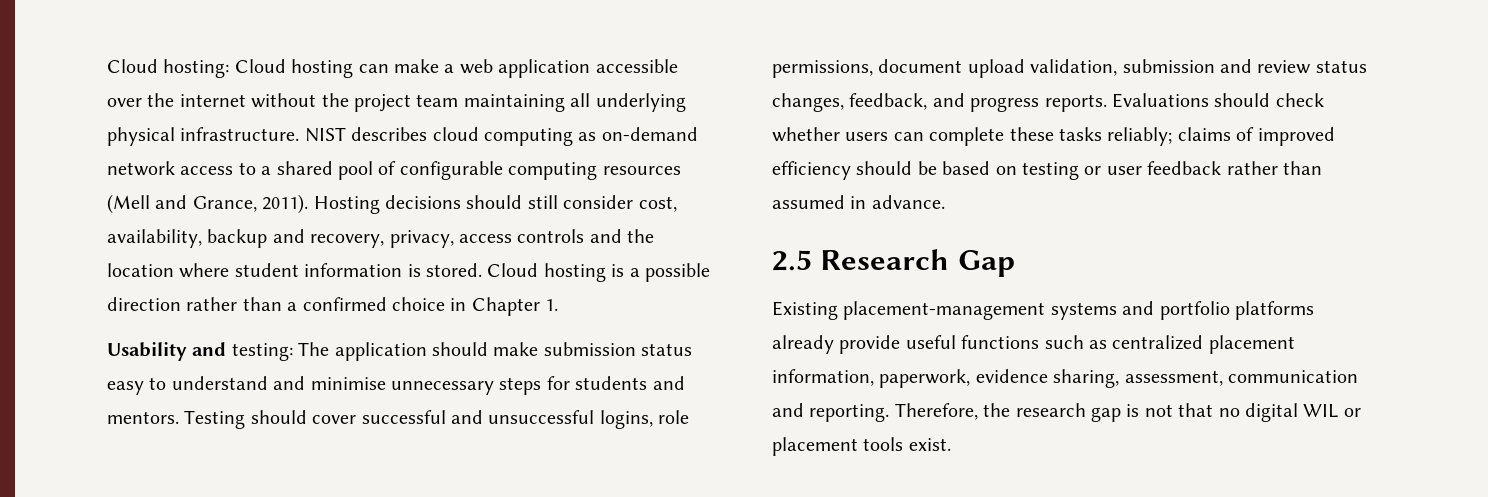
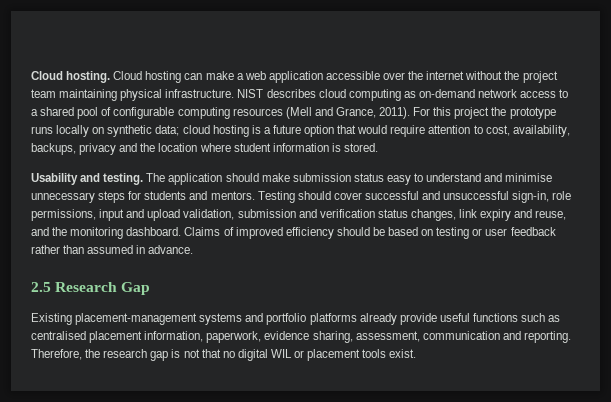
[107,59,230,78] Cloud hosting: -> [31,71,111,83] Cloud hosting.
[570,93,686,112] all underlying -> (118, 95) none
[313,195,677,214] [107,229,585,248] Hosting decisions should still consider cost, availability, backup and recovery, privacy, access controls -> [413,107,556,119] [31,125,570,137] [31,143,117,155] For this project the prototype runs locally on synthetic data; cloud hosting is a future option that would require attention to cost, availability, backups, privacy
[487,263,710,282] [107,297,559,316] Cloud hosting is a possible direction rather than a confirmed choice in Chapter 1. -> (378, 147) none
[231,343,293,361] testing: -> [103,173,144,185] testing.
[599,410,653,429] logins, -> [512,191,550,203] sign-in,
[878,59,963,73] document -> [99,209,145,221] input and
[1257,60,1312,74] review -> [319,209,375,218] verification
[849,93,1324,112] [772,127,1231,146] feedback, and progress reports. Evaluations should check whether users can complete these tasks reliably; claims -> [459,209,567,221] [31,227,221,239] link expiry and reuse, and the monitoring dashboard. Claims
[1112,335,1204,350] centralized -> [31,331,86,340] centralised

